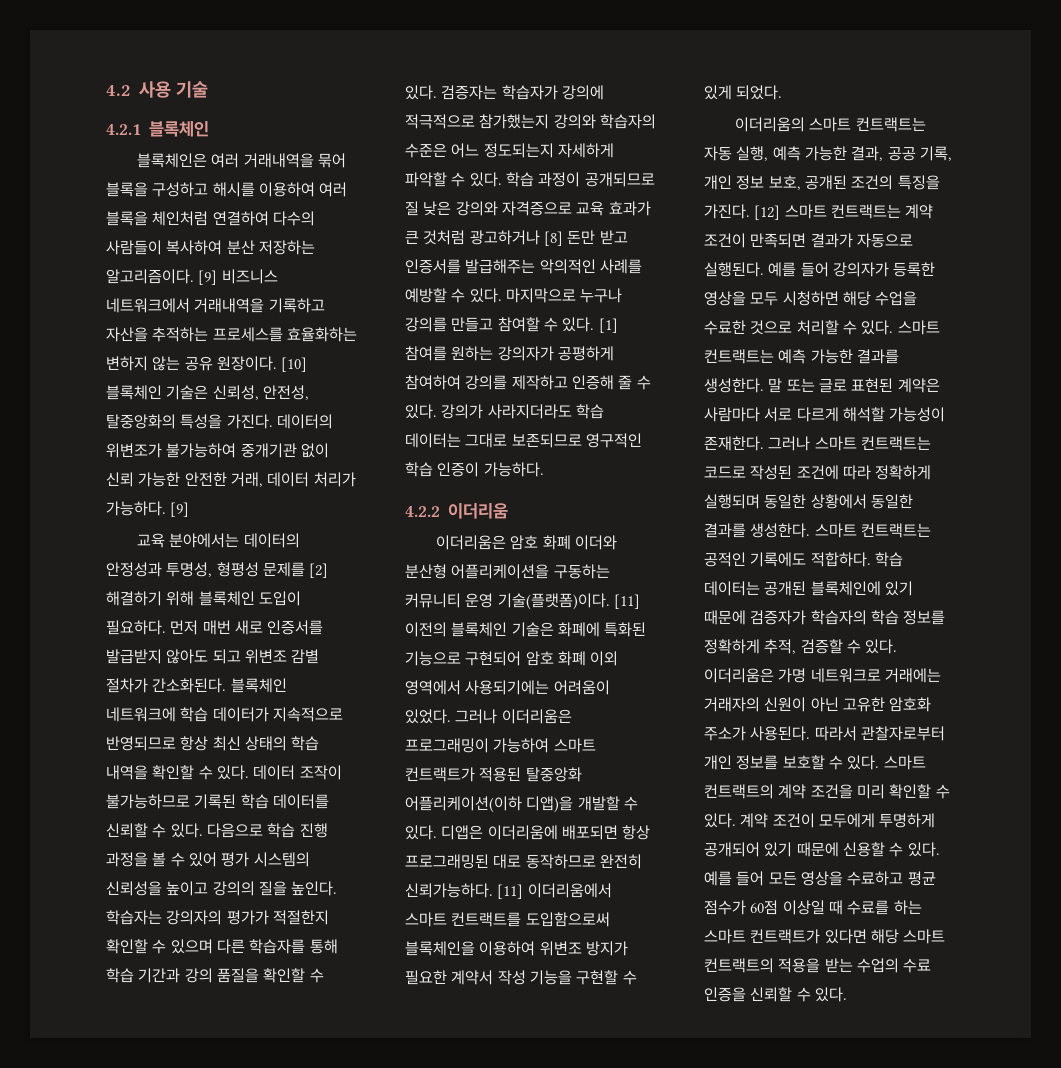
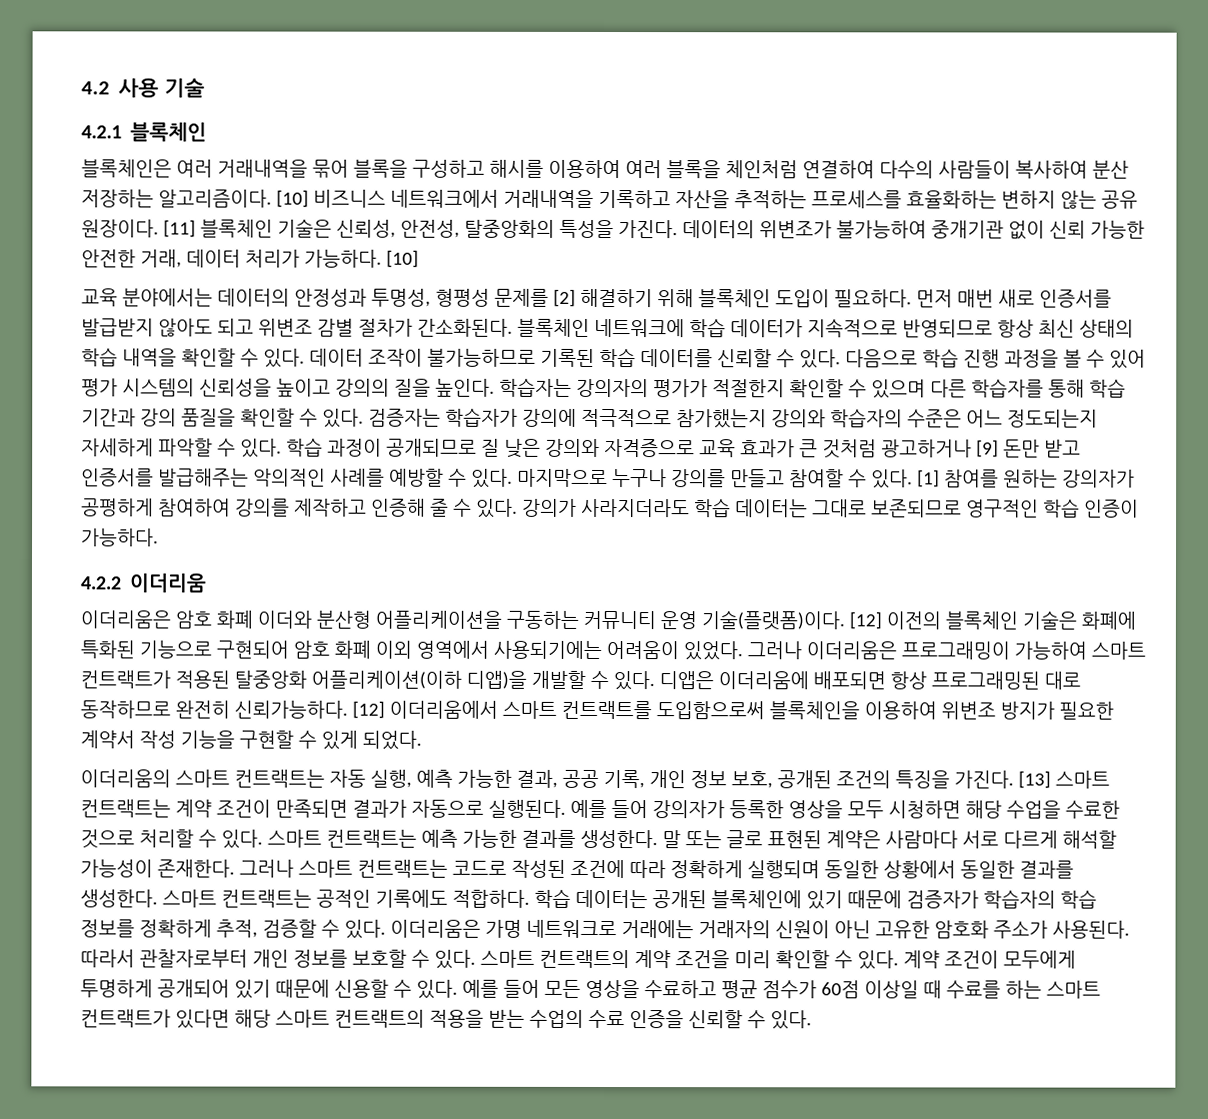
[198,270,218,285] [9] -> [275,189,309,208] [10]
[281,357,308,372] [10] -> [162,219,196,238] [11]
[170,502,190,517] [9] -> [385,249,419,268] [10]
[543,231,563,246] [8] -> [975,439,999,458] [9]
[613,594,640,609] [11] -> [848,611,882,630] [12]
[497,884,524,899] [11] -> [351,700,385,719] [12]
[754,205,781,220] [12] -> [1017,770,1051,789] [13]

